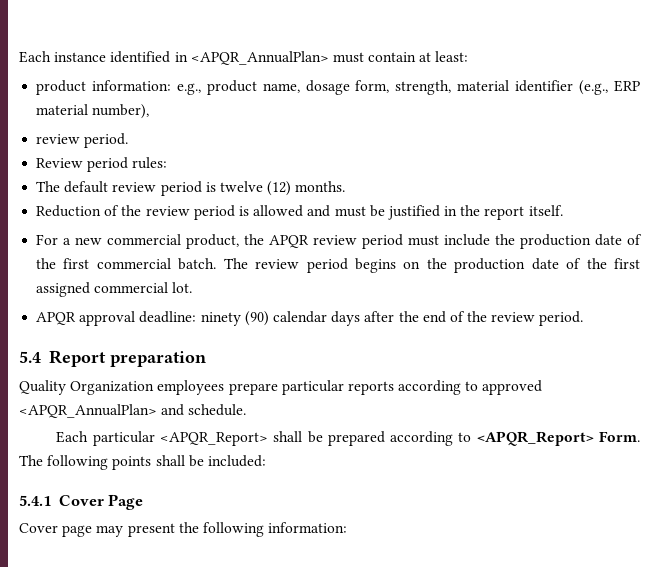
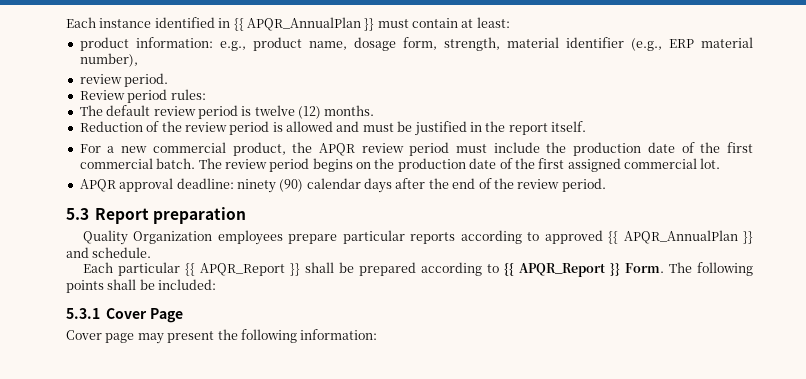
[190,51,329,65] <APQR_AnnualPlan> -> [233,17,375,31] {{ APQR_AnnualPlan }}
[19,351,41,363] 5.4 -> [66,208,89,220] 5.3
[19,404,157,418] <APQR_AnnualPlan> -> [608,230,753,244] {{ APQR_AnnualPlan }}
[160,432,269,446] <APQR_Report> -> [184,263,300,276] {{ APQR_Report }}
[476,431,594,446] <APQR_Report> -> [503,263,620,277] {{ APQR_Report }}
[19,495,51,506] 5.4.1 -> [66,308,100,319] 5.3.1

